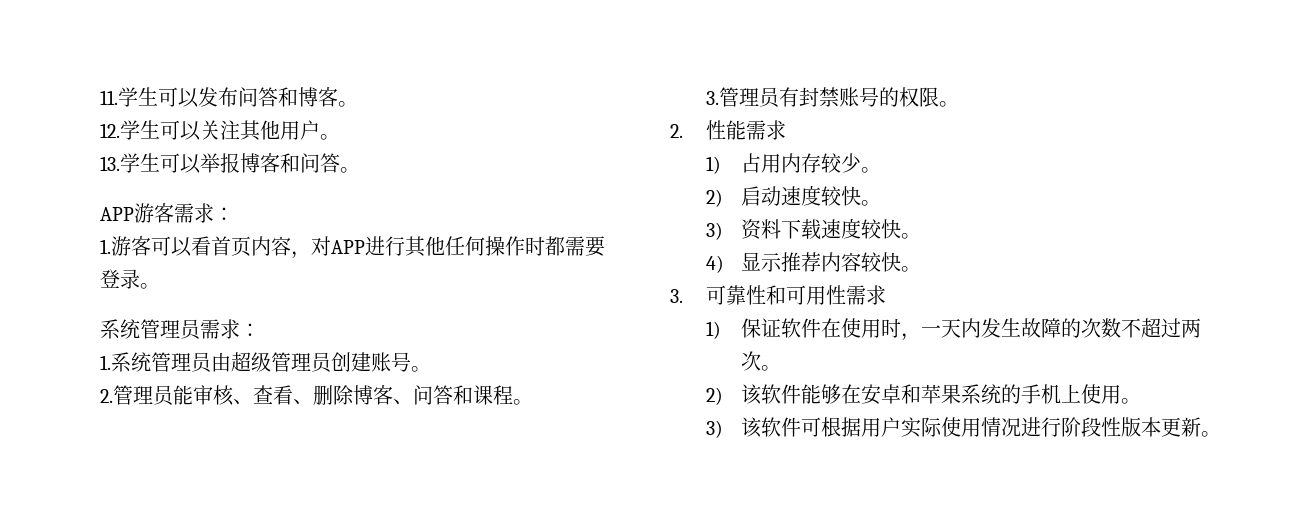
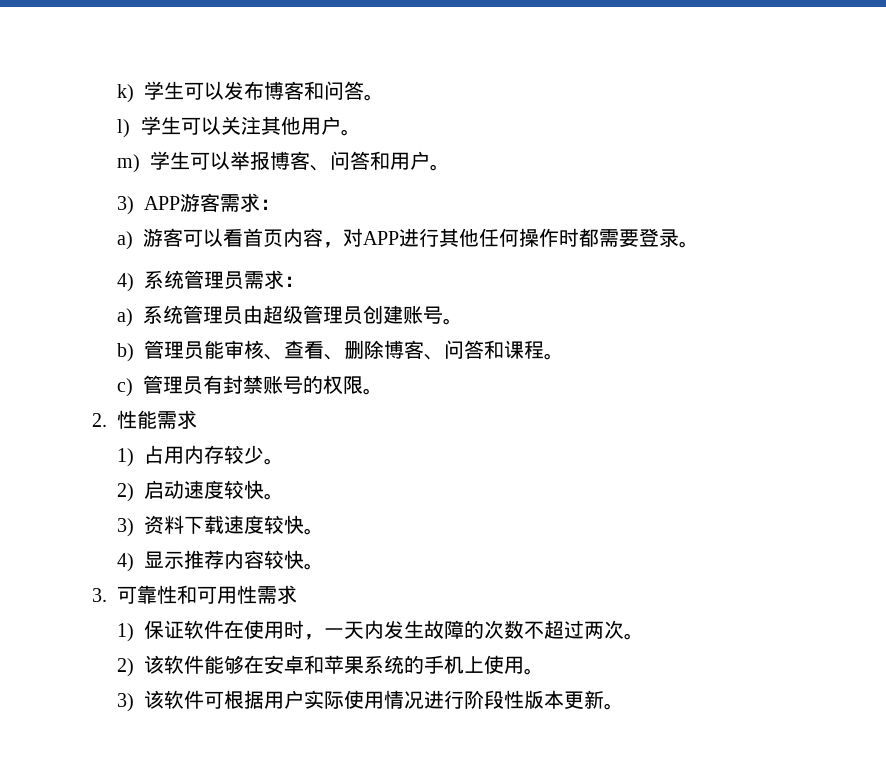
[99,90,118,105] 11. -> [116,84,134,103] k)
[237,87,358,107] [99,123,120,138] 问答和博客。 // 12. -> [263,81,384,101] [116,119,130,138] 博客和问答。 // l)
[99,156,120,171] 13. -> [116,154,140,173] m)
[279,153,360,173] 和问答。 // -> [309,151,450,171] [116,196,134,215] 、问答和用户。 // 3)
[99,239,111,254] 1. -> [116,231,133,250] a)
(160, 286) none -> [116,273,134,292] 4)
[99,355,111,370] 1. -> [116,308,133,327] a)
[99,389,113,403] 2. -> [116,343,134,362] b)
[705,91,719,105] 3. -> [116,378,133,397] c)

